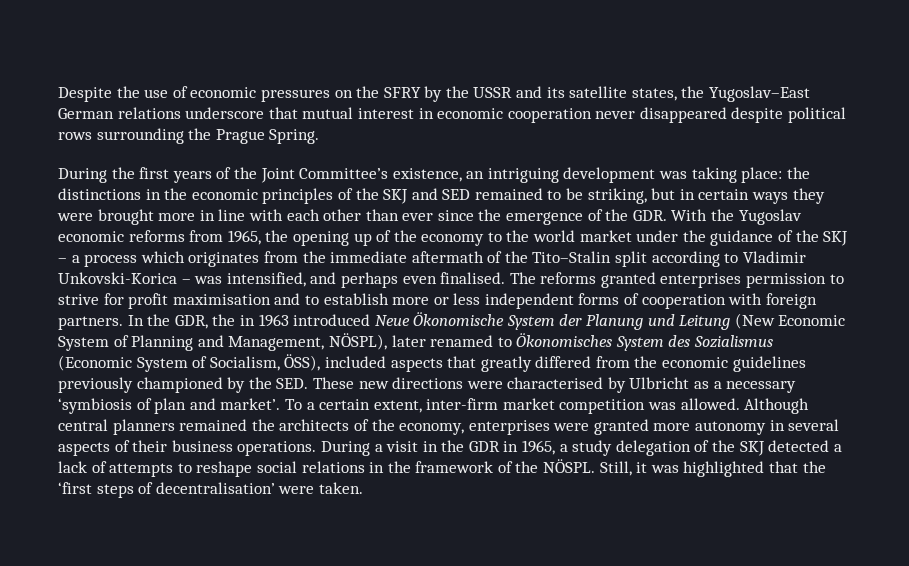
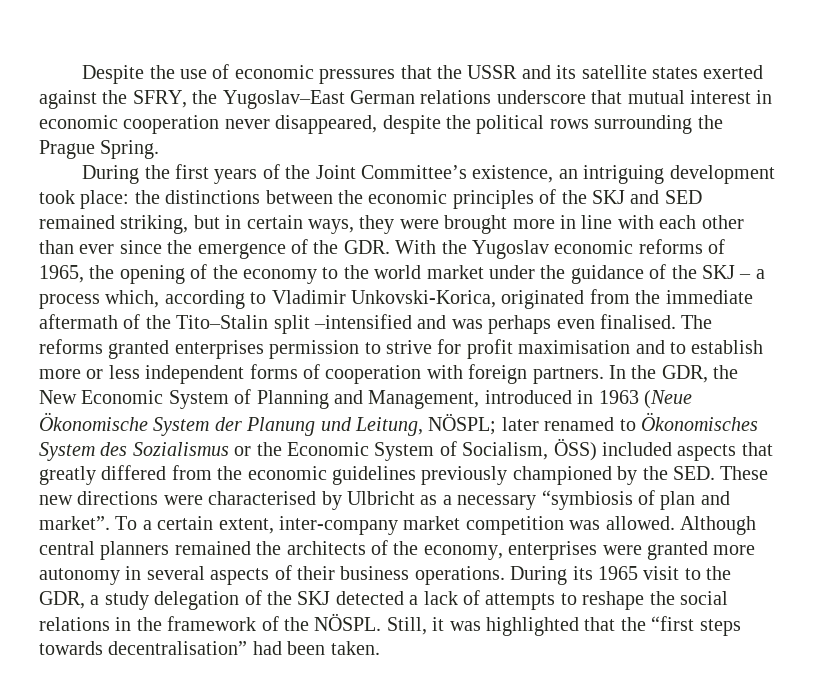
[334,86,443,102] on the SFRY by -> [400,65,432,79] that
[631,88,677,101] states, -> [651,65,764,79] [39,90,187,109] states exerted against the SFRY,
[639,107,784,123] disappeared despite -> [275,115,471,134] disappeared, despite the
[659,167,737,183] was taking -> [39,190,75,204] took
[145,189,161,200] in -> [265,190,333,204] between
[547,188,584,200] to be -> (115, 222) none
[752,192,789,204] ways -> [308,219,354,234] ways,
[189,230,224,242] from -> [708,239,726,254] of
[353,233,372,246] up -> (185, 274) none
[140,251,260,267] which originates -> [105,290,585,309] which, according to Vladimir Unkovski-Korica, originated
[651,251,806,267] [58,272,337,287] according to Vladimir Unkovski-Korica – was intensified, and -> [314,314,483,329] –intensified and was
[239,312,775,330] in 1963 introduced Neue Ökonomische System der Planung und Leitung (New -> [39,390,77,404] New
[328,333,387,350] NÖSPL), -> [484,390,692,409] [39,412,497,436] introduced in 1963 (Neue Ökonomische System der Planung und Leitung, NÖSPL;
[58,355,132,371] (Economic -> [234,442,369,456] or the Economic
[284,354,321,371] ÖSS), -> [553,438,597,461] ÖSS)
[58,398,132,414] ‘symbiosis -> [541,490,633,510] “symbiosis
[220,398,281,410] market’. -> [39,516,110,530] market”.
[426,398,499,410] inter-firm -> [279,516,398,535] inter-company
[374,440,556,455] a visit in the GDR in 1965, -> [572,566,732,580] [39,591,85,609] its 1965 visit to the GDR,
(253, 469) none -> [649,591,675,605] the
[58,482,315,498] ‘first steps of decentralisation’ were -> [651,616,741,636] [39,641,326,655] “first steps towards decentralisation” had been

